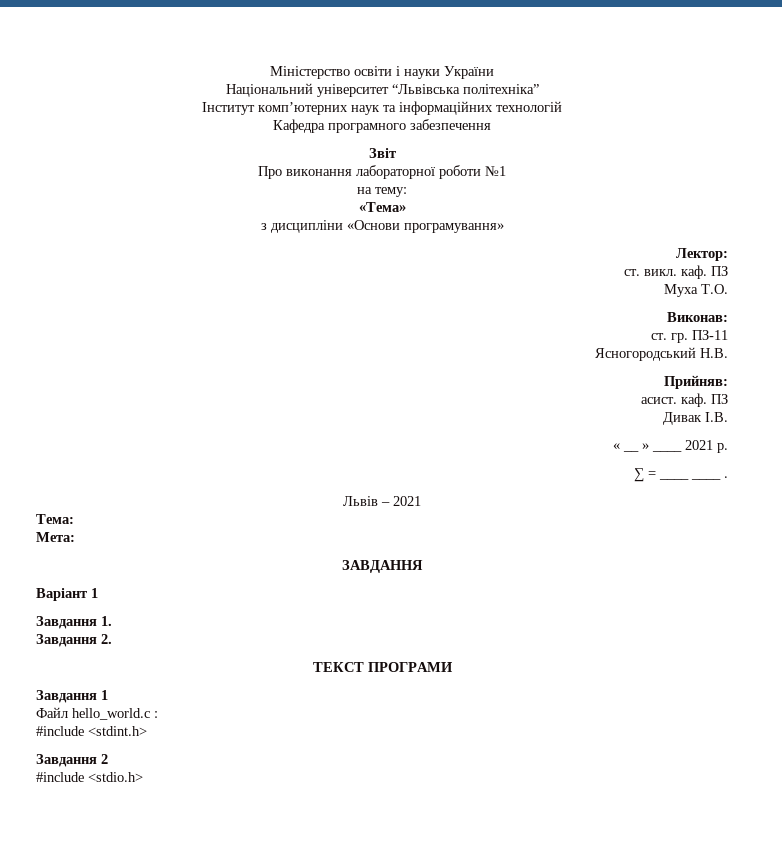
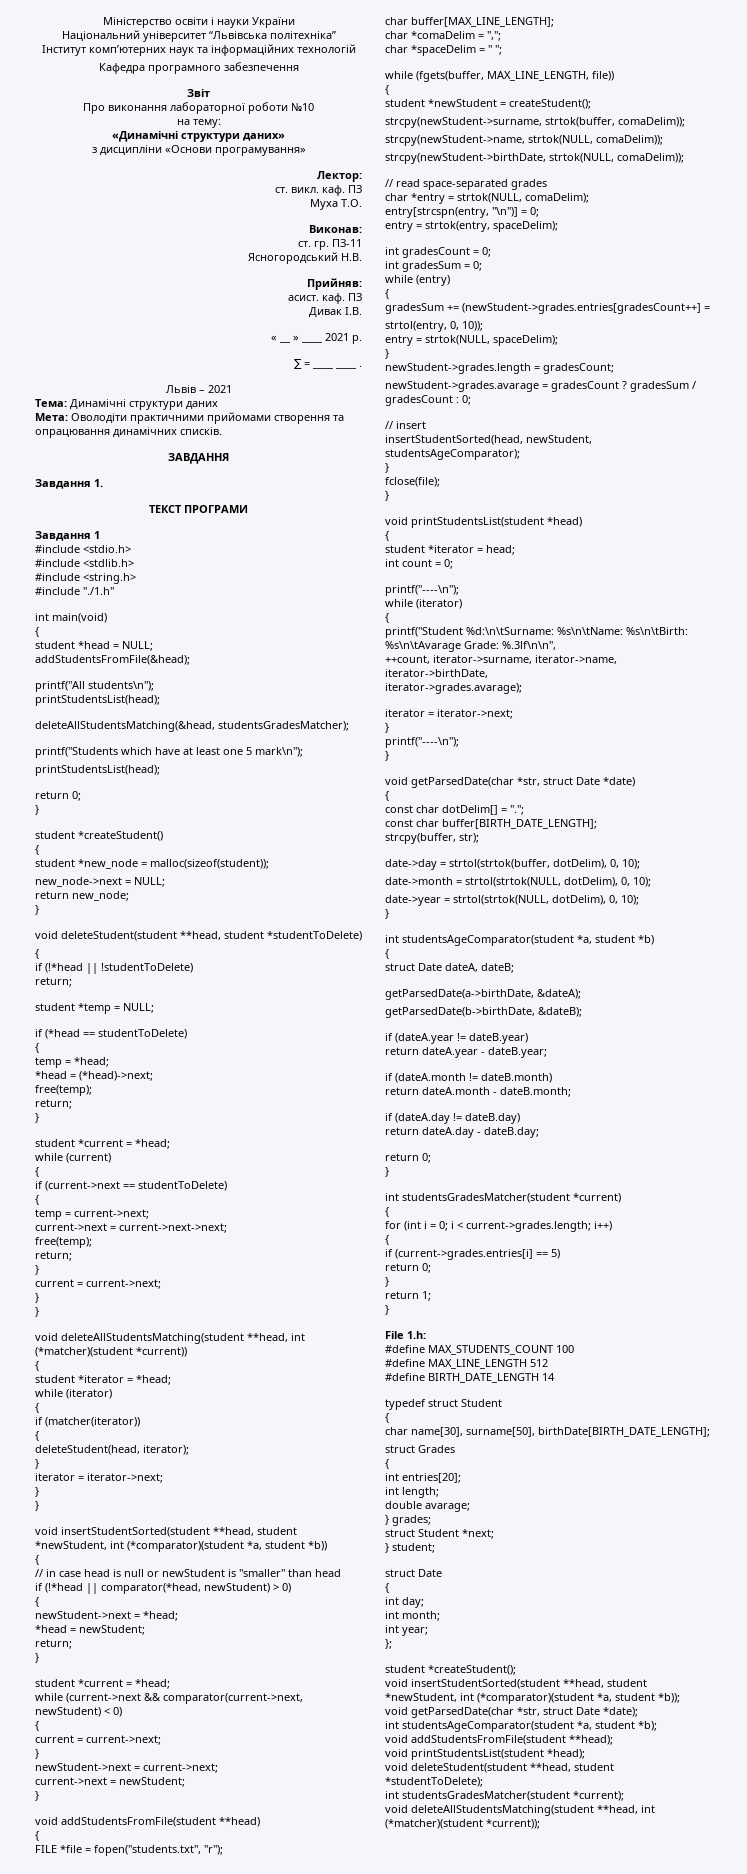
[485,166,506,176] №1 -> [291,103,314,111] №10
[358,202,406,212] «Тема» -> [112,131,285,142] «Динамічні структури даних»
[36,532,75,542] // Мета: -> [70,399,218,410] [35,412,344,424] [35,427,222,438] Динамічні структури даних // Мета: Оволодіти практичними прийомами створення та опрацювання динамічних списків.
[36,588,98,601] // Варіант 1 -> (229, 458) none
[36,634,112,647] // Завдання 2. -> (103, 483) none
[36,707,158,720] [36,726,147,736] [36,754,108,767] [36,772,143,782] Файл hello_world.c : // #include <stdint.h> // Завдання 2 // #include <stdio.h> -> [35,545,131,553] [35,559,134,567] [35,573,136,584] [35,587,114,595] [35,613,107,623] [35,627,39,637] [35,641,153,651] [35,655,190,665] [35,681,154,692] [35,695,160,706] [35,721,349,732] [35,747,303,758] [35,765,160,776] [35,791,81,801] [35,805,39,815] [35,831,163,841] [35,845,39,855] [35,859,269,869] [35,877,165,887] [35,891,129,901] [35,905,39,915] [35,931,362,941] [35,949,39,959] [35,963,193,974] [35,977,72,987] [35,1003,154,1014] [35,1029,187,1039] [35,1043,39,1053] [35,1057,109,1068] [35,1071,153,1081] [35,1085,92,1096] [35,1099,72,1109] [35,1113,39,1123] [35,1139,170,1149] [35,1153,111,1163] [35,1167,39,1177] [35,1181,227,1191] [35,1195,39,1205] [35,1209,149,1220] [35,1223,227,1233] [35,1237,92,1248] [35,1251,72,1261] [35,1265,39,1275] [35,1279,161,1289] [35,1293,39,1303] [35,1307,39,1317] [35,1333,305,1344] [35,1347,187,1357] [35,1361,39,1371] [35,1375,171,1385] [35,1389,112,1399] [35,1403,39,1413] [35,1417,140,1427] [35,1431,39,1441] [35,1445,189,1455] [35,1459,39,1469] [35,1473,163,1483] [35,1487,39,1497] [35,1501,39,1511] [35,1527,297,1537] [35,1541,327,1552] [35,1555,39,1565] [35,1569,341,1577] [35,1583,291,1594] [35,1597,39,1607] [35,1611,178,1621] [35,1625,145,1635] [35,1639,72,1649] [35,1653,39,1663] [35,1679,170,1689] [35,1693,303,1704] [35,1707,122,1717] [35,1721,39,1731] [35,1735,161,1745] [35,1749,39,1759] [35,1763,218,1773] [35,1777,185,1787] [35,1791,39,1801] [35,1817,260,1827] [35,1831,39,1841] [35,1845,223,1856] [385,17,554,27] [385,31,501,41] [385,45,502,56] [385,71,614,82] [385,85,389,95] [385,99,591,109] [385,117,685,128] [385,135,663,146] [385,153,684,164] [385,179,547,190] [385,193,589,204] [385,207,539,218] [385,221,558,232] [385,247,491,258] [385,261,482,272] [385,275,450,286] [385,289,389,299] [385,303,710,314] [385,321,483,332] [385,335,558,346] [385,349,389,359] [385,363,614,374] [385,381,696,392] [385,395,471,406] [385,421,426,429] [385,435,592,445] [385,449,520,460] [385,463,389,473] [385,477,440,487] [385,491,389,501] [385,517,582,528] [385,531,389,541] [385,545,515,555] [385,559,453,569] [385,585,459,596] [385,599,462,609] [385,613,389,623] [385,627,688,638] [385,641,556,652] [385,655,617,664] [385,669,488,678] [385,683,522,694] [385,709,513,719] [385,723,389,733] [385,737,459,748] [385,751,389,761] [385,777,635,788] [385,791,389,801] [385,805,524,815] [385,819,597,829] [385,833,479,844] [385,859,640,870] [385,877,651,887] [385,895,639,906] [385,909,389,919] [385,935,654,946] [385,949,389,959] [385,963,514,973] [385,989,581,1000] [385,1007,582,1018] [385,1033,528,1044] [385,1047,547,1058] [385,1073,552,1083] [385,1087,571,1097] [385,1113,520,1124] [385,1127,539,1138] [385,1153,431,1163] [385,1167,389,1177] [385,1193,621,1203] [385,1207,389,1217] [385,1221,612,1232] [385,1235,389,1245] [385,1249,560,1260] [385,1263,431,1273] [385,1277,389,1287] [385,1291,431,1301] [385,1305,389,1315] [385,1331,426,1339] [385,1345,574,1355] [385,1359,548,1369] [385,1373,555,1383] [385,1399,502,1410] [385,1413,389,1423] [385,1427,710,1437] [385,1445,455,1453] [385,1459,389,1469] [385,1473,461,1483] [385,1487,439,1498] [385,1501,470,1512] [385,1515,431,1526] [385,1529,494,1539] [385,1543,435,1553] [385,1569,442,1577] [385,1583,389,1593] [385,1597,424,1608] [385,1611,440,1621] [385,1625,428,1636] [385,1639,392,1649] [385,1665,516,1675] [385,1679,647,1689] [385,1693,680,1704] [385,1707,638,1718] [385,1721,657,1732] [385,1735,613,1745] [385,1749,585,1760] [385,1763,614,1773] [385,1777,483,1787] [385,1791,624,1801] [385,1805,655,1816] [385,1819,540,1829] #include <stdio.h> // #include <stdlib.h> // #include <string.h> // #include "./1.h" // int main(void) // { // student *head = NULL; // addStudentsFromFile(&head); // printf("All students\n"); // printStudentsList(head); // deleteAllStudentsMatching(&head, studentsGradesMatcher); // printf("Students which have at least one 5 mark\n"); // printStudentsList(head); // return 0; // } // student *createStudent() // { // student *new_node = malloc(sizeof(student)); // new_node->next = NULL; // return new_node; // } // void deleteStudent(student **head, student *studentToDelete) // { // if (!*head || !studentToDelete) // return; // student *temp = NULL; // if (*head == studentToDelete) // { // temp = *head; // *head = (*head)->next; // free(temp); // return; // } // student *current = *head; // while (current) // { // if (current->next == studentToDelete) // { // temp = current->next; // current->next = current->next->next; // free(temp); // return; // } // current = current->next; // } // } // void deleteAllStudentsMatching(student **head, int (*matcher)(student *current)) // { // student *iterator = *head; // while (iterator) // { // if (matcher(iterator)) // { // deleteStudent(head, iterator); // } // iterator = iterator->next; // } // } // void insertStudentSorted(student **head, student *newStudent, int (*comparator)(student *a, student *b)) // { // // in case head is null or newStudent is "smaller" than head // if (!*head || comparator(*head, newStudent) > 0) // { // newStudent->next = *head; // *head = newStudent; // return; // } // student *current = *head; // while (current->next && comparator(current->next, newStudent) < 0) // { // current = current->next; // } // newStudent->next = current->next; // current->next = newStudent; // } // void addStudentsFromFile(student **head) // { // FILE *file = fopen("students.txt", "r"); // char buffer[MAX_LINE_LENGTH]; // char *comaDelim = ","; // char *spaceDelim = " "; // while (fgets(buffer, MAX_LINE_LENGTH, file)) // { // student *newStudent = createStudent(); // strcpy(newStudent->surname, strtok(buffer, comaDelim)); // strcpy(newStudent->name, strtok(NULL, comaDelim)); // strcpy(newStudent->birthDate, strtok(NULL, comaDelim)); // // read space-separated grades // char *entry = strtok(NULL, comaDelim); // entry[strcspn(entry, "\n")] = 0; // entry = strtok(entry, spaceDelim); // int gradesCount = 0; // int gradesSum = 0; // while (entry) // { // gradesSum += (newStudent->grades.entries[gradesCount++] = // strtol(entry, 0, 10)); // entry = strtok(NULL, spaceDelim); // } // newStudent->grades.length = gradesCount; // newStudent->grades.avarage = gradesCount ? gradesSum / gradesCount : 0; // // insert // insertStudentSorted(head, newStudent, studentsAgeComparator); // } // fclose(file); // } // void printStudentsList(student *head) // { // student *iterator = head; // int count = 0; // printf("----\n"); // while (iterator) // { // printf("Student %d:\n\tSurname: %s\n\tName: %s\n\tBirth: %s\n\tAvarage Grade: %.3lf\n\n", // ++count, iterator->surname, iterator->name, iterator->birthDate, // iterator->grades.avarage); // iterator = iterator->next; // } // printf("----\n"); // } // void getParsedDate(char *str, struct Date *date) // { // const char dotDelim[] = "."; // const char buffer[BIRTH_DATE_LENGTH]; // strcpy(buffer, str); // date->day = strtol(strtok(buffer, dotDelim), 0, 10); // date->month = strtol(strtok(NULL, dotDelim), 0, 10); // date->year = strtol(strtok(NULL, dotDelim), 0, 10); // } // int studentsAgeComparator(student *a, student *b) // { // struct Date dateA, dateB; // getParsedDate(a->birthDate, &dateA); // getParsedDate(b->birthDate, &dateB); // if (dateA.year != dateB.year) // return dateA.year - dateB.year; // if (dateA.month != dateB.month) // return dateA.month - dateB.month; // if (dateA.day != dateB.day) // return dateA.day - dateB.day; // return 0; // } // int studentsGradesMatcher(student *current) // { // for (int i = 0; i < current->grades.length; i++) // { // if (current->grades.entries[i] == 5) // return 0; // } // return 1; // } // File 1.h: // #define MAX_STUDENTS_COUNT 100 // #define MAX_LINE_LENGTH 512 // #define BIRTH_DATE_LENGTH 14 // typedef struct Student // { // char name[30], surname[50], birthDate[BIRTH_DATE_LENGTH]; // struct Grades // { // int entries[20]; // int length; // double avarage; // } grades; // struct Student *next; // } student; // struct Date // { // int day; // int month; // int year; // }; // student *createStudent(); // void insertStudentSorted(student **head, student *newStudent, int (*comparator)(student *a, student *b)); // void getParsedDate(char *str, struct Date *date); // int studentsAgeComparator(student *a, student *b); // void addStudentsFromFile(student **head); // void printStudentsList(student *head); // void deleteStudent(student **head, student *studentToDelete); // int studentsGradesMatcher(student *current); // void deleteAllStudentsMatching(student **head, int (*matcher)(student *current));

